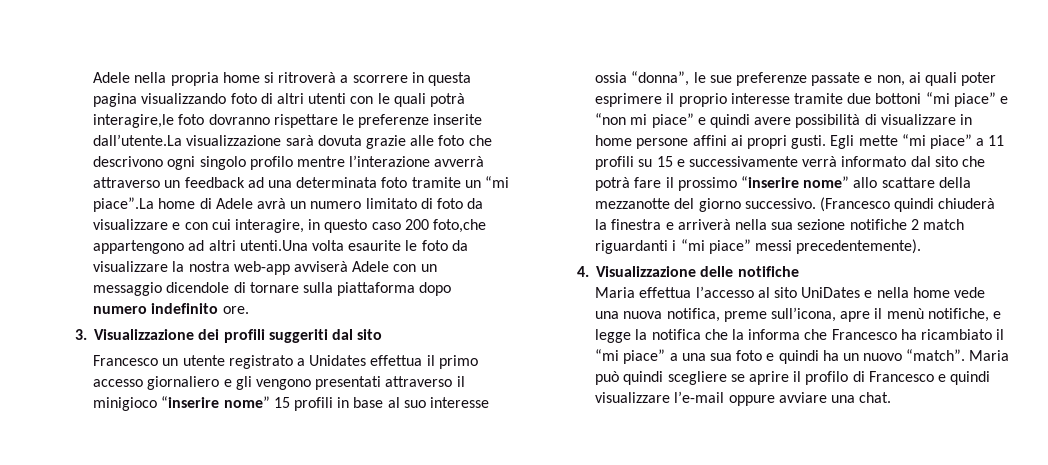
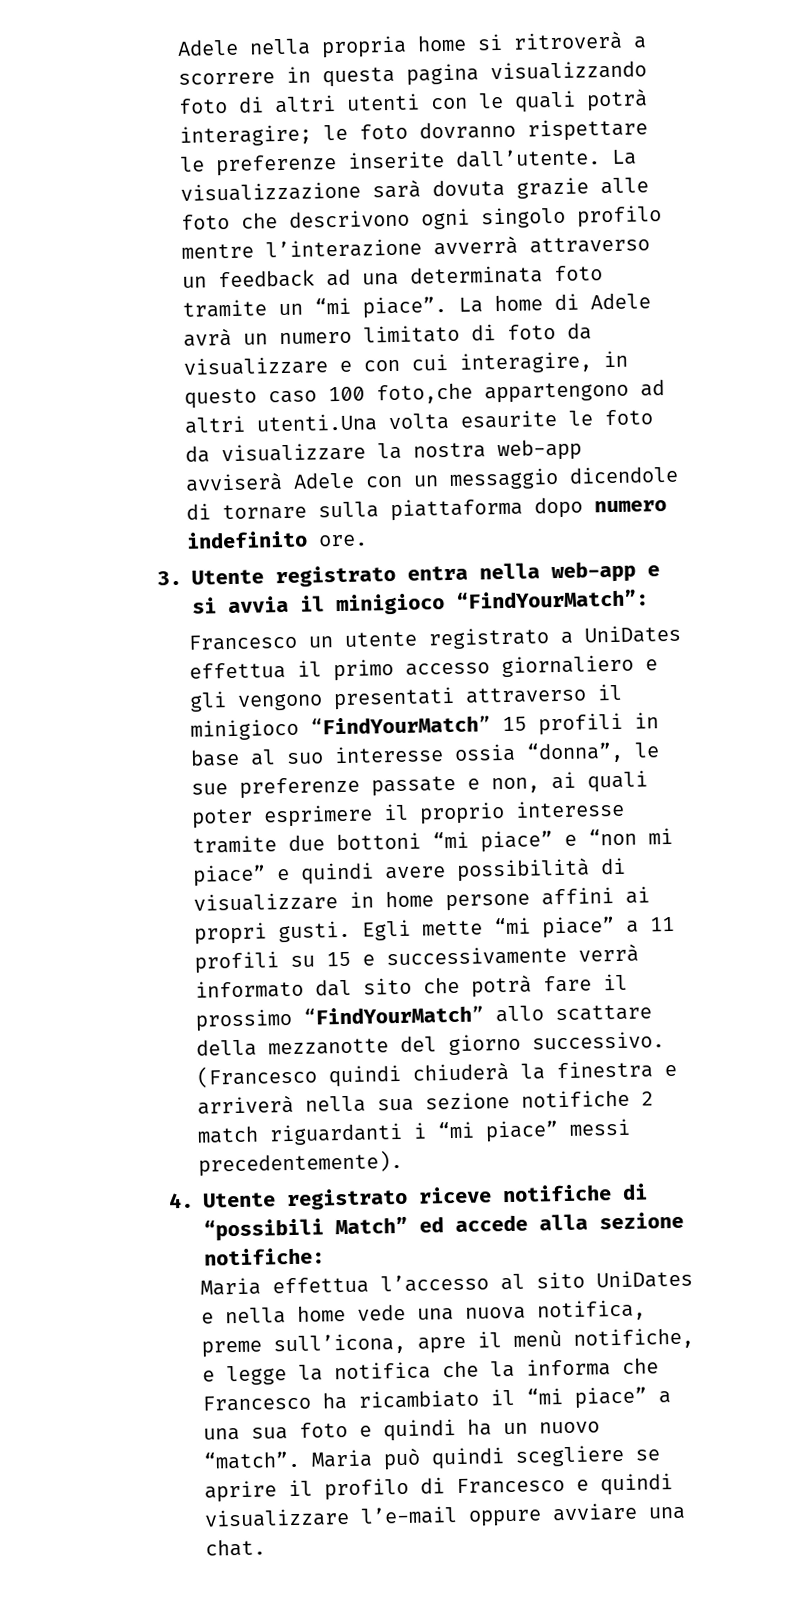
[93,114,175,128] interagire,le -> [179,124,349,147] interagire; le
[93,134,183,146] dall’utente.La -> [455,148,638,168] dall’utente. La
[93,197,155,212] piace”.La -> [362,295,484,319] piace”. La
[404,219,429,230] 200 -> [328,386,366,402] 100
[94,329,383,343] Visualizzazione dei profili suggeriti dal sito -> [190,560,660,588] [191,589,649,616] Utente registrato entra nella web-app e si avvia il minigioco “FindYourMatch”:
[309,355,367,366] Unidates -> [584,624,682,644] UniDates
[161,396,270,408] “inserire nome” -> [310,715,492,735] “FindYourMatch”
[740,176,850,188] “inserire nome” -> [303,1005,485,1025] “FindYourMatch”
[596,266,799,277] Visualizzazione delle notifiche -> [201,1183,648,1211] [202,1211,684,1242] [203,1247,325,1266] Utente registrato riceve notifiche di “possibili Match” ed accede alla sezione notifiche:

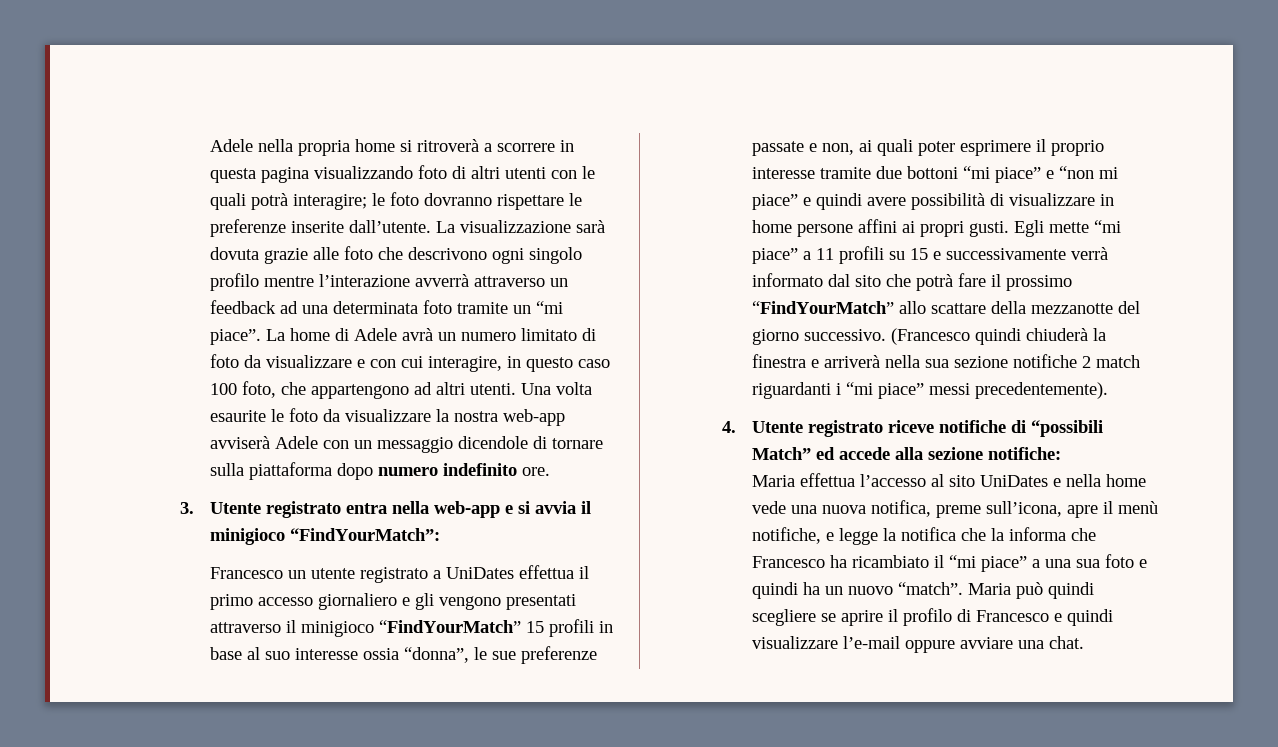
[376,382,474,405] foto,che -> [241,381,306,398] foto, che
[256,413,379,433] utenti.Una -> [469,383,551,395] utenti. Una

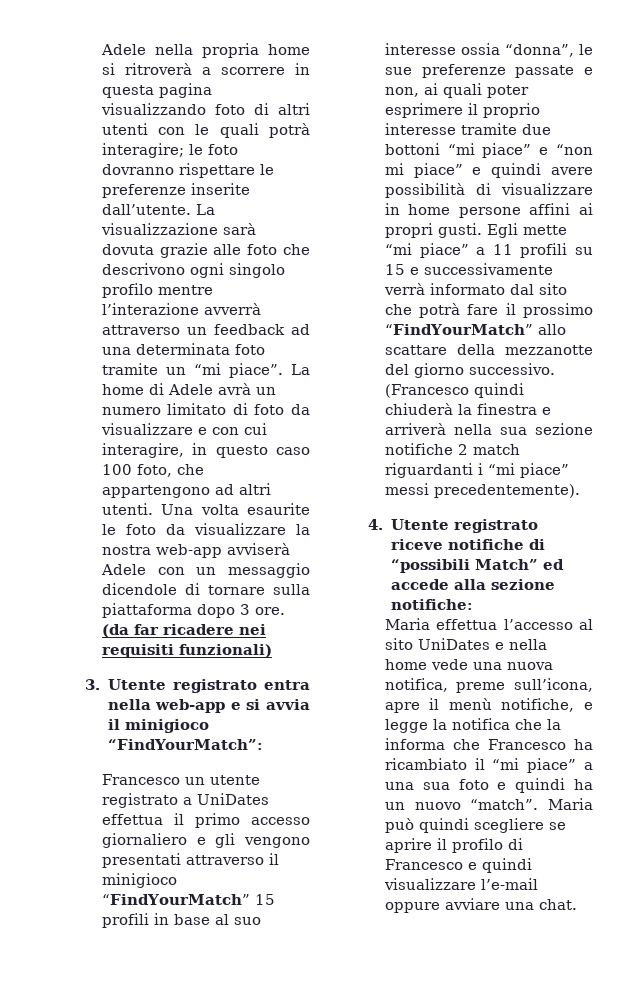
[377,463,517,476] numero indefinito -> [239,604,250,615] 3
(550, 471) none -> [101,624,266,638] [101,644,272,658] (da far ricadere nei requisiti funzionali)

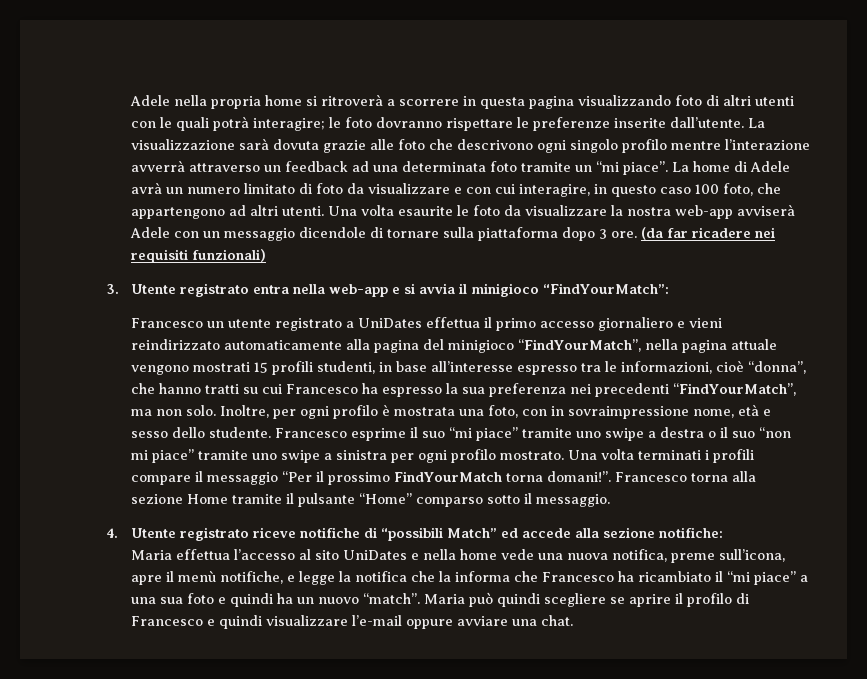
[215,833,310,848] [101,853,279,868] [101,873,177,888] [101,894,250,905] gli vengono presentati attraverso il minigioco “FindYourMatch” -> [689,318,723,328] [131,339,778,353] [131,362,251,375] vieni reindirizzato automaticamente alla pagina del minigioco “FindYourMatch”, nella pagina attuale vengono mostrati
(149, 920) none -> [317,361,376,374] studenti,
[214,914,261,925] [384,43,593,57] [384,64,593,78] [384,83,529,98] [384,103,540,118] [384,123,551,135] [384,143,593,158] [384,163,593,178] [384,183,593,198] [384,203,593,218] [384,223,567,238] [384,243,593,258] [384,263,553,275] [383,283,567,295] [384,303,593,318] [384,324,566,335] [384,344,593,355] [384,363,555,378] [384,383,524,398] [384,403,551,415] [384,423,593,435] [384,443,520,455] [384,463,569,478] [384,483,580,498] al suo interesse ossia “donna”, le sue preferenze passate e non, ai quali poter esprimere il proprio interesse tramite due bottoni “mi piace” e “non mi piace” e quindi avere possibilità di visualizzare in home persone affini ai propri gusti. Egli mette “mi piace” a 11 profili su 15 e successivamente verrà informato dal sito che potrà fare il prossimo “FindYourMatch” allo scattare della mezzanotte del giorno successivo. (Francesco quindi chiuderà la finestra e arriverà nella sua sezione notifiche 2 match riguardanti i “mi piace” messi precedentemente). -> [431,360,807,375] [131,383,797,397] [131,404,772,419] [131,427,792,441] [131,449,755,463] [131,471,757,485] [131,493,611,507] all’interesse espresso tra le informazioni, cioè “donna”, che hanno tratti su cui Francesco ha espresso la sua preferenza nei precedenti “FindYourMatch”, ma non solo. Inoltre, per ogni profilo è mostrata una foto, con in sovraimpressione nome, età e sesso dello studente. Francesco esprime il suo “mi piace” tramite uno swipe a destra o il suo “non mi piace” tramite uno swipe a sinistra per ogni profilo mostrato. Una volta terminati i profili compare il messaggio “Per il prossimo FindYourMatch torna domani!”. Francesco torna alla sezione Home tramite il pulsante “Home” comparso sotto il messaggio.

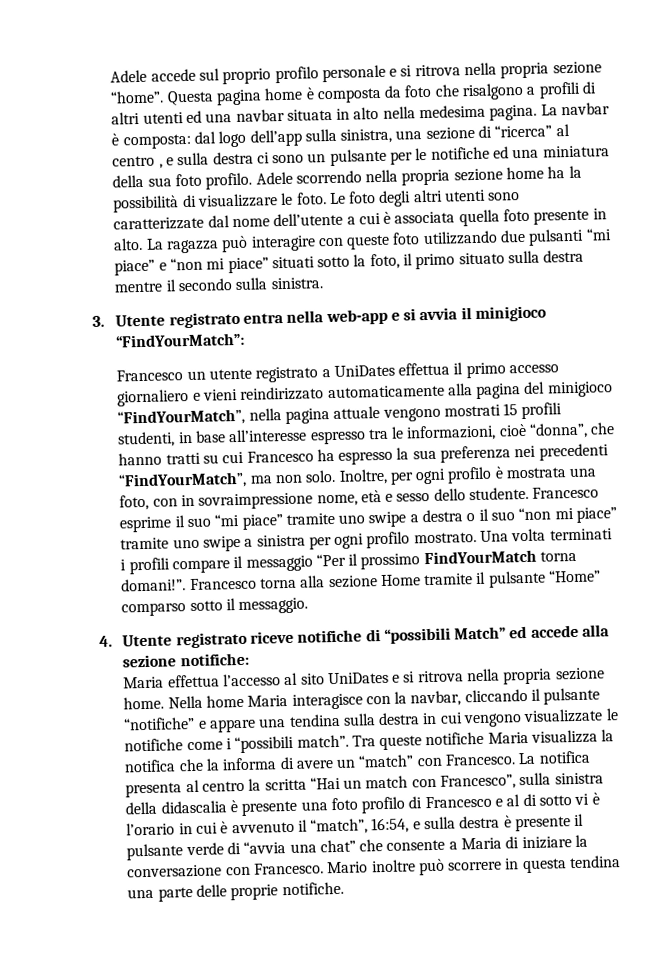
[130,94,795,109] [131,116,766,131] [131,138,811,153] [131,160,791,175] [131,182,782,197] [131,204,796,219] [130,227,776,241] [131,249,267,263] Adele nella propria home si ritroverà a scorrere in questa pagina visualizzando foto di altri utenti con le quali potrà interagire; le foto dovranno rispettare le preferenze inserite dall’utente. La visualizzazione sarà dovuta grazie alle foto che descrivono ogni singolo profilo mentre l’interazione avverrà attraverso un feedback ad una determinata foto tramite un “mi piace”. La home di Adele avrà un numero limitato di foto da visualizzare e con cui interagire, in questo caso 100 foto, che appartengono ad altri utenti. Una volta esaurite le foto da visualizzare la nostra web-app avviserà Adele con un messaggio dicendole di tornare sulla piattaforma dopo 3 ore. (da far ricadere nei requisiti funzionali) -> [110,61,602,85] [110,81,597,106] [111,102,611,125] [111,123,570,150] [112,145,610,169] [112,165,582,190] [113,189,521,213] [113,208,607,231] [113,228,612,254] [114,249,585,276] [114,277,323,293] Adele accede sul proprio profilo personale e si ritrova nella propria sezione “home”. Questa pagina home è composta da foto che risalgono a profili di altri utenti ed una navbar situata in alto nella medesima pagina. La navbar è composta: dal logo dell’app sulla sinistra, una sezione di “ricerca” al centro , e sulla destra ci sono un pulsante per le notifiche ed una miniatura della sua foto profilo. Adele scorrendo nella propria sezione home ha la possibilità di visualizzare le foto. Le foto degli altri utenti sono caratterizzate dal nome dell’utente a cui è associata quella foto presente in alto. La ragazza può interagire con queste foto utilizzando due pulsanti “mi piace” e “non mi piace” situati sotto la foto, il primo situato sulla destra mentre il secondo sulla sinistra.
[423,549,786,563] [131,571,336,585] nella home vede una nuova notifica, preme sull’icona, apre il menù notifiche, e legge -> [403,667,605,685] [123,687,601,710] [123,708,619,733] [124,729,599,754] si ritrova nella propria sezione home. Nella home Maria interagisce con la navbar, cliccando il pulsante “notifiche” e appare una tendina sulla destra in cui vengono visualizzate le notifiche come i “possibili match”. Tra queste notifiche Maria visualizza
[514,571,809,585] [131,592,750,607] [131,615,574,629] che Francesco ha ricambiato il “mi piace” a una sua foto e quindi ha un nuovo “match”. Maria può quindi scegliere se aprire il profilo di Francesco e quindi visualizzare l’e-mail oppure avviare una chat. -> [279,750,590,770] [125,772,604,798] [125,792,600,816] [126,813,585,836] [126,834,589,861] [127,855,622,879] [127,881,344,902] di avere un “match” con Francesco. La notifica presenta al centro la scritta “Hai un match con Francesco”, sulla sinistra della didascalia è presente una foto profilo di Francesco e al di sotto vi è l’orario in cui è avvenuto il “match”, 16:54, e sulla destra è presente il pulsante verde di “avvia una chat” che consente a Maria di iniziare la conversazione con Francesco. Mario inoltre può scorrere in questa tendina una parte delle proprie notifiche.

